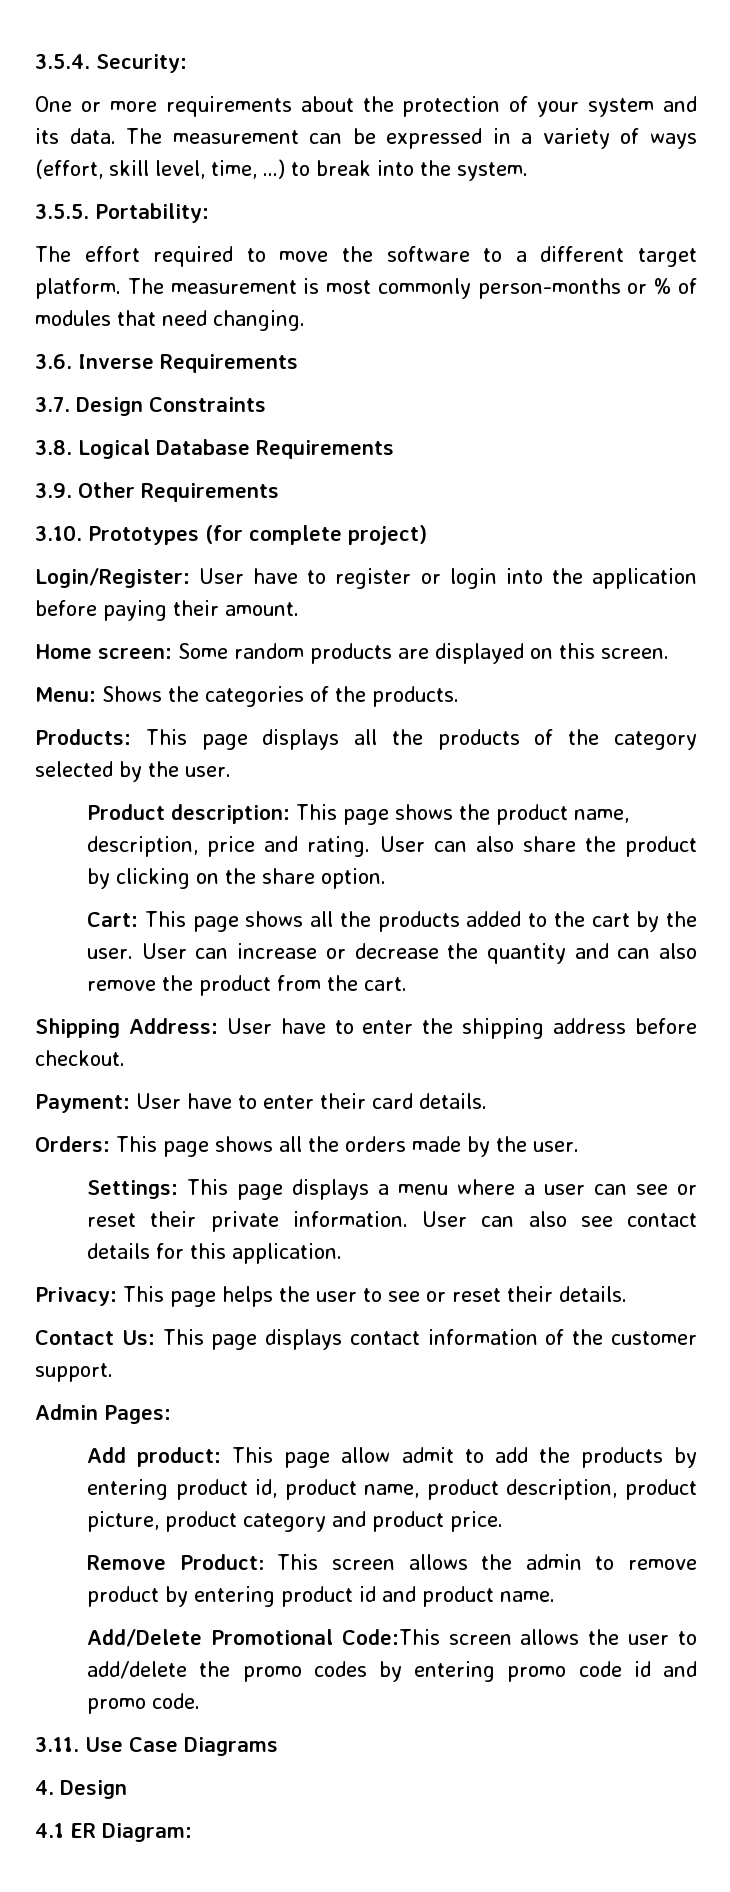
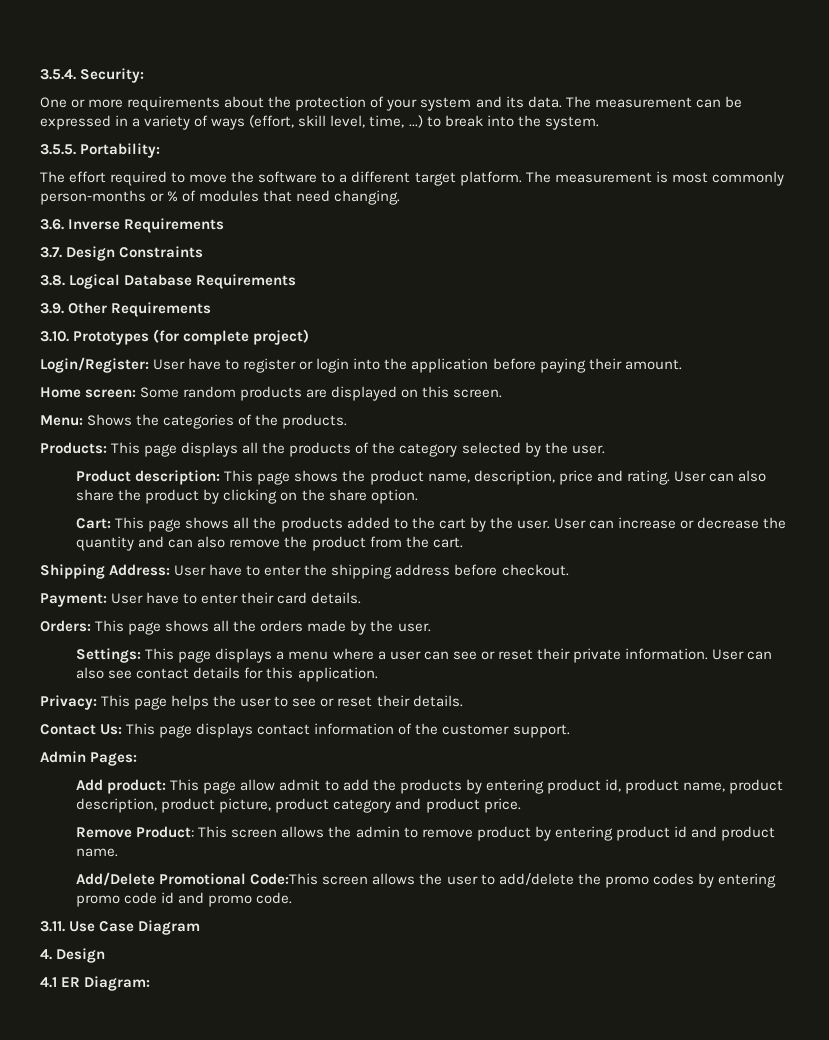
[184,1737,278,1756] Diagrams -> [138,920,201,935] Diagram

